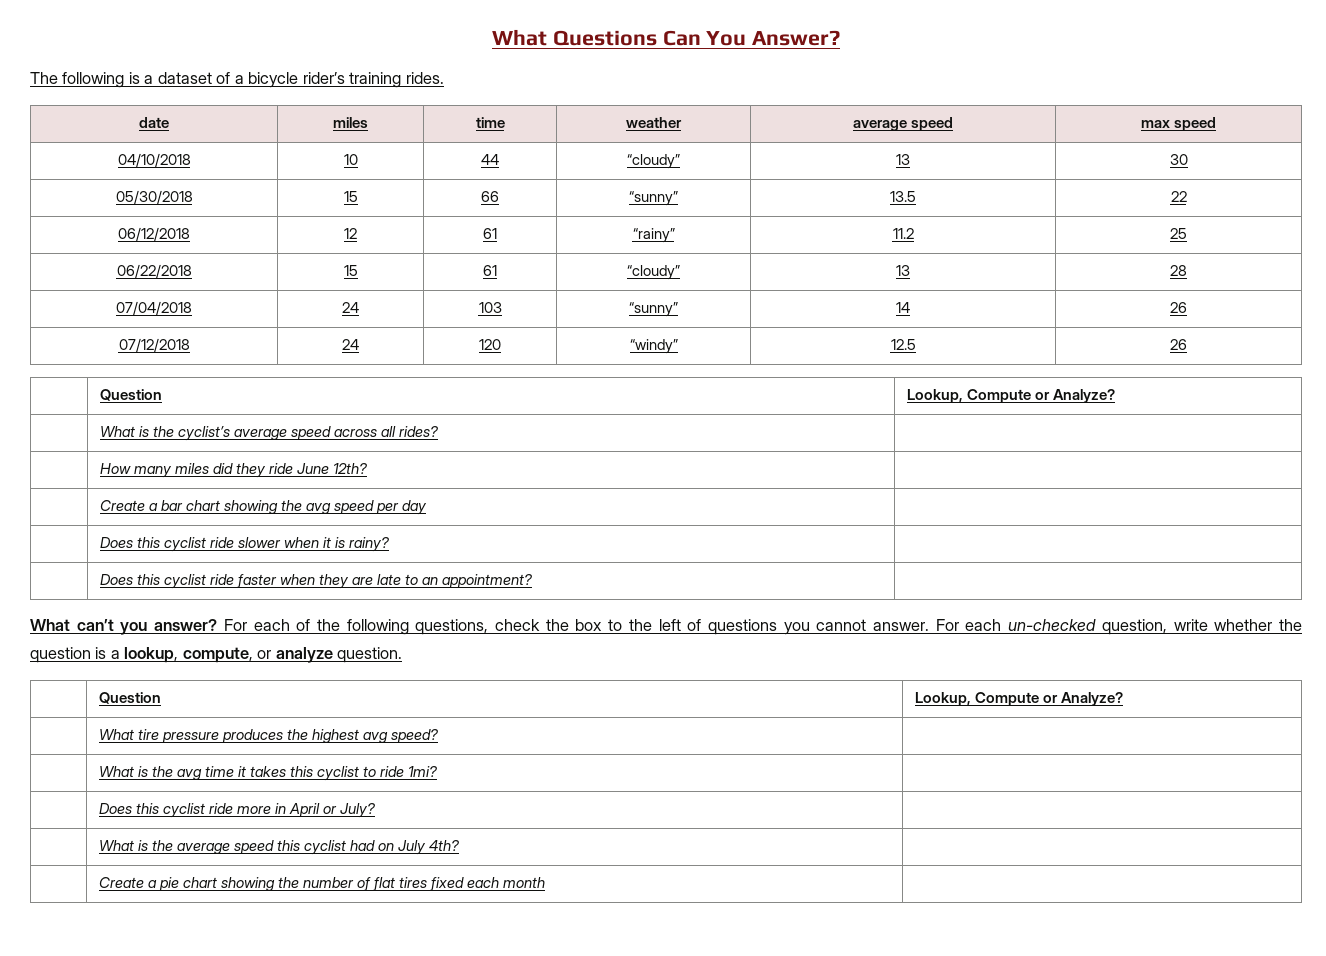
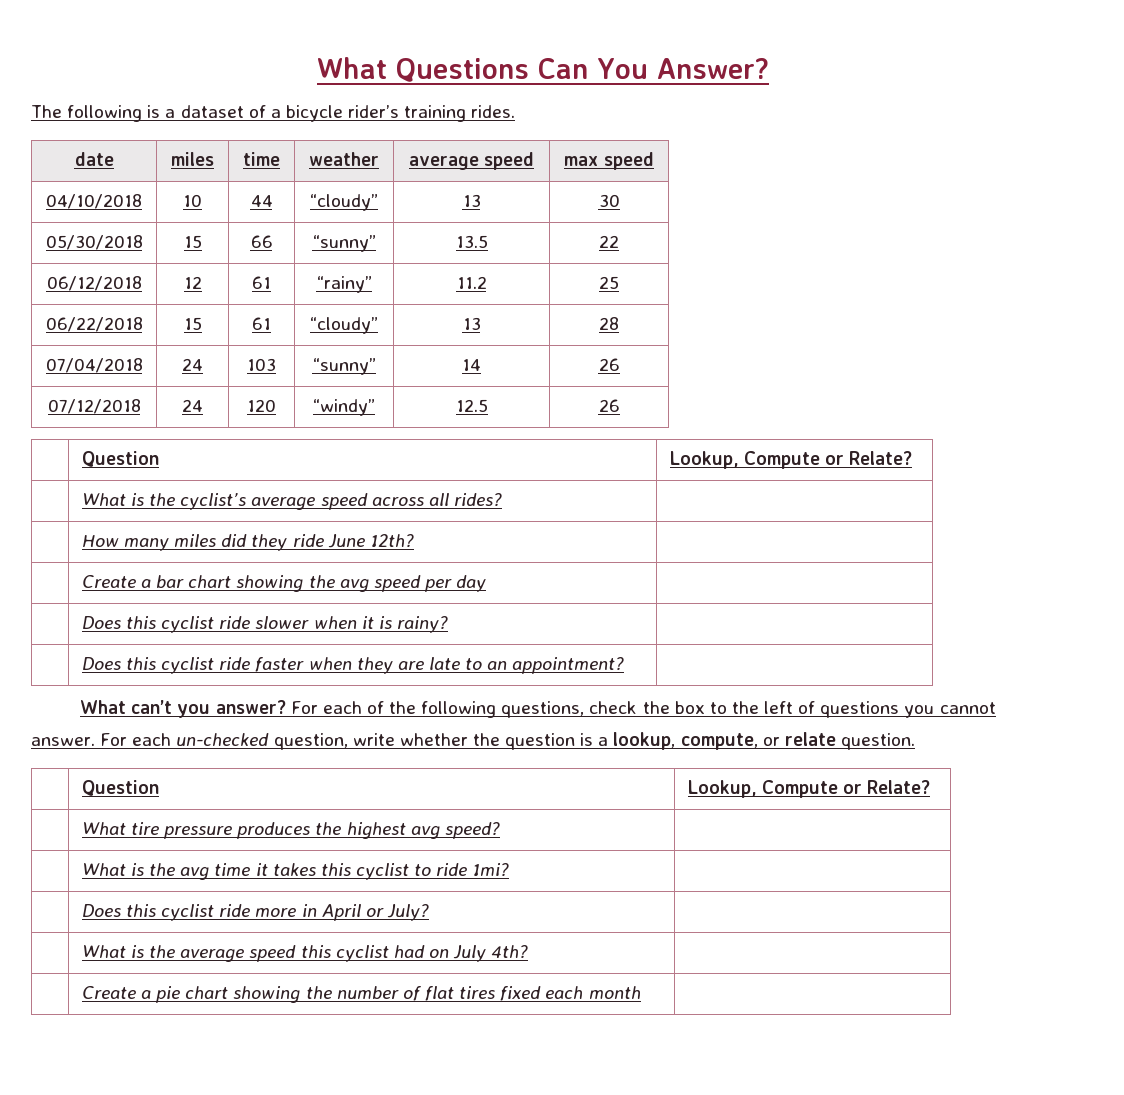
[1052,389,1115,403] Analyze? -> [849,451,913,465] Relate?
[275,647,333,663] analyze -> [784,732,836,746] relate
[1060,692,1123,706] Analyze? -> [867,780,931,794] Relate?

